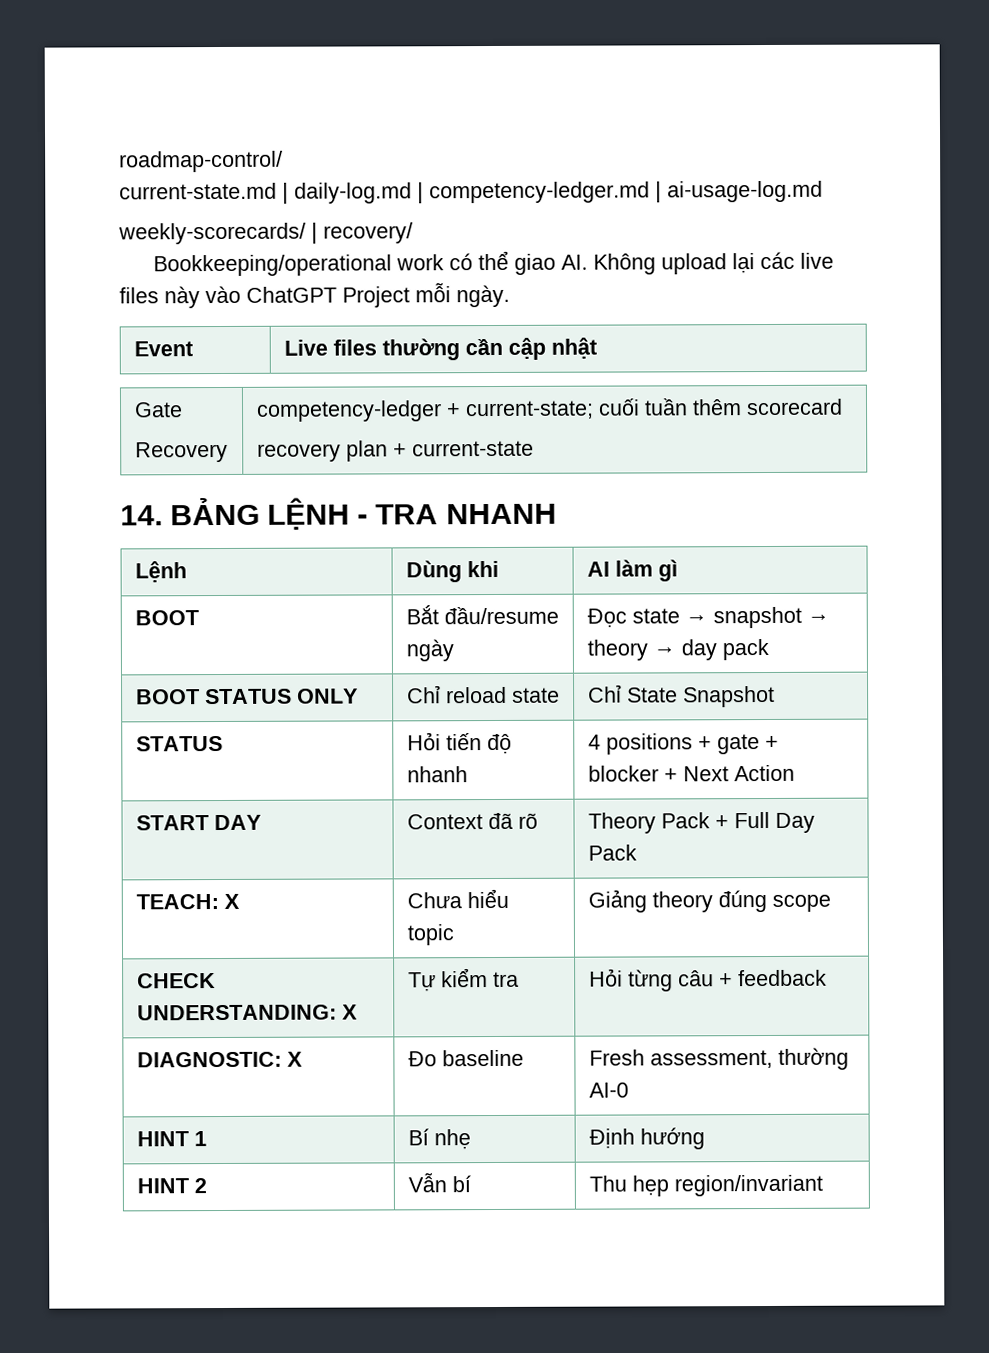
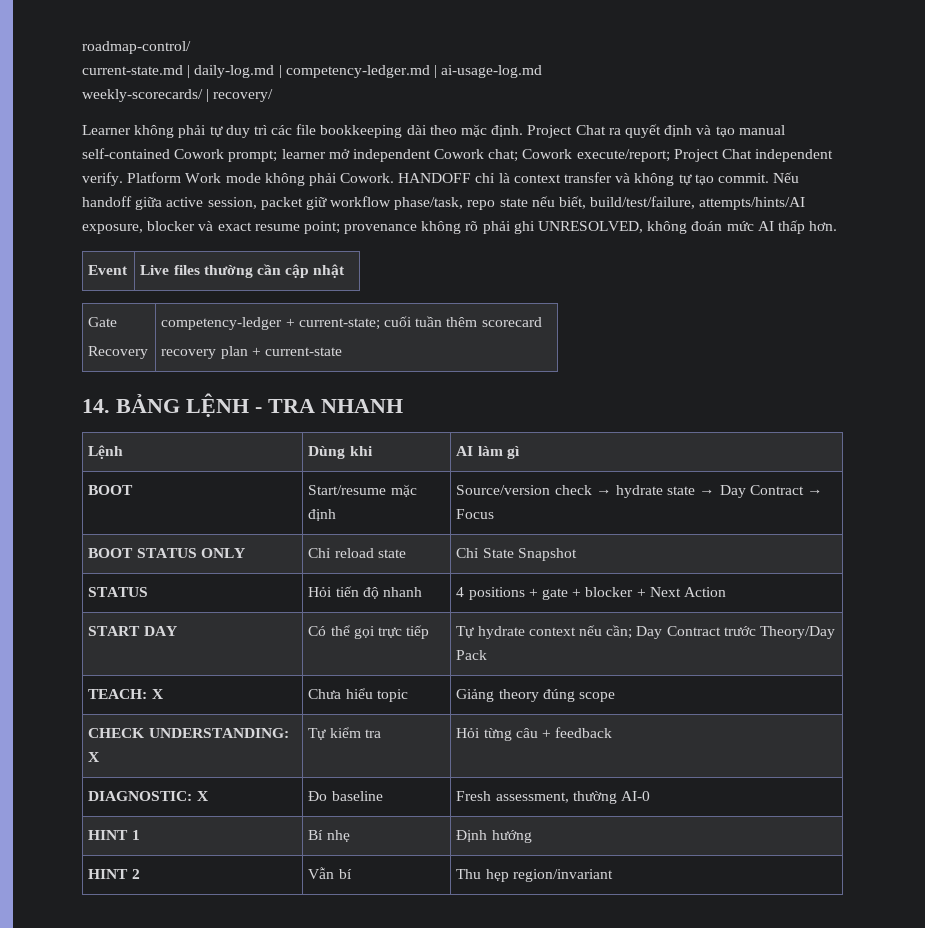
[152,250,834,277] [119,283,510,309] Bookkeeping/operational work có thể giao AI. Không upload lại các live files này vào ChatGPT Project mỗi ngày. -> [82,124,785,138] [82,148,834,162] [82,172,800,186] [82,196,806,210] [82,220,838,234] Learner không phải tự duy trì các file bookkeeping dài theo mặc định. Project Chat ra quyết định và tạo manual self-contained Cowork prompt; learner mở independent Cowork chat; Cowork execute/report; Project Chat independent verify. Platform Work mode không phải Cowork. HANDOFF chỉ là context transfer và không tự tạo commit. Nếu handoff giữa active session, packet giữ workflow phase/task, repo state nếu biết, build/test/failure, attempts/hints/AI exposure, blocker và exact resume point; provenance không rõ phải ghi UNRESOLVED, không đoán mức AI thấp hơn.
[405,605,559,625] [405,639,454,662] [586,606,830,629] [586,638,769,661] Bắt đầu/resume ngày | Đọc state → snapshot → theory → day pack -> [308,484,417,497] [308,509,337,521] [456,485,823,498] [456,509,495,519] Start/resume mặc định | Source/version check → hydrate state → Day Contract → Focus
[406,812,538,830] [587,811,815,834] Context đã rõ | Theory Pack + Full Day -> [308,625,430,639] [456,625,835,639] Có thể gọi trực tiếp | Tự hydrate context nếu cần; Day Contract trước Theory/Day

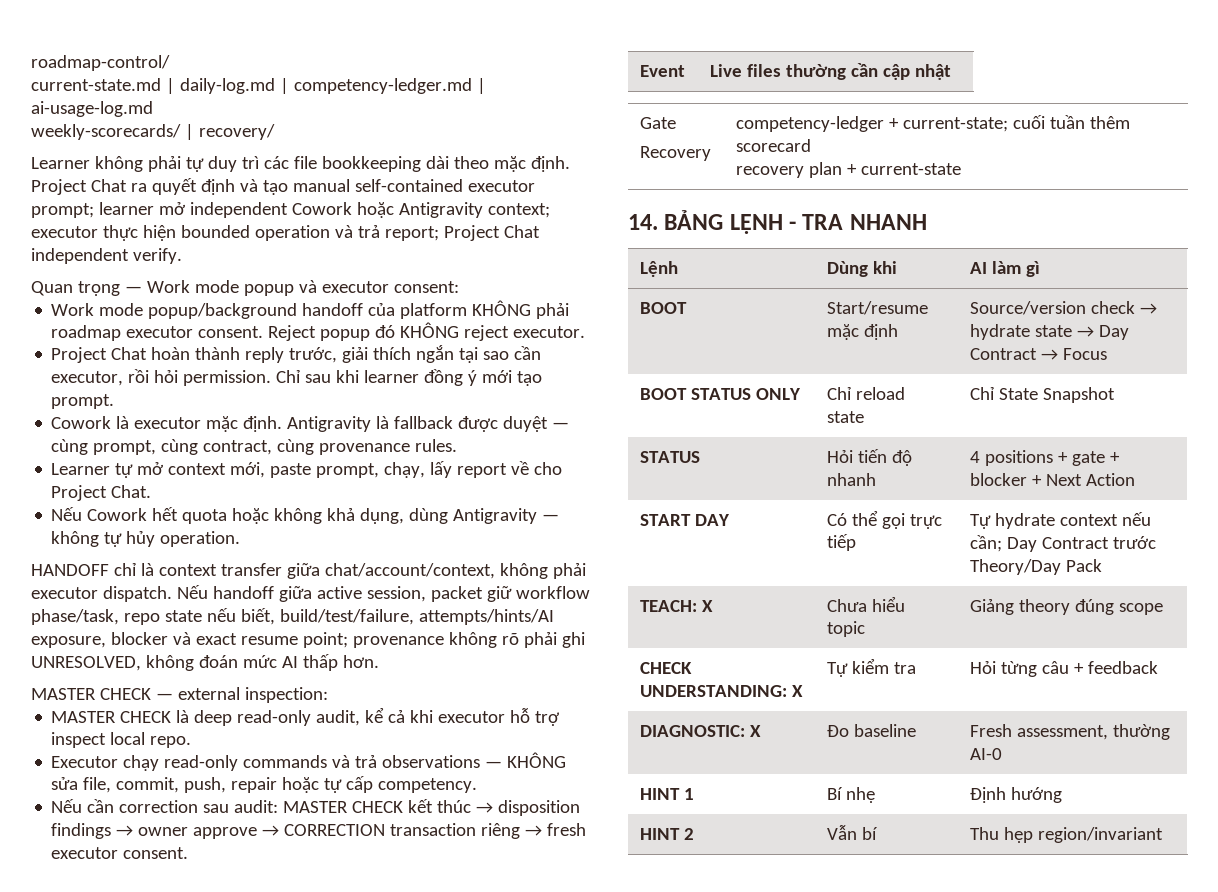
[174,149,225,159] Cowork -> [467,180,535,192] executor
[488,149,834,162] [82,172,395,186] chat; Cowork execute/report; Project Chat independent verify. Platform Work mode không phải Cowork. -> [356,202,550,218] [31,225,540,241] [31,248,182,264] [31,280,459,296] [51,300,570,319] [51,322,586,341] [51,345,542,363] [51,369,543,386] [51,394,115,409] [51,416,570,432] [51,439,458,455] [51,461,563,478] [51,485,152,501] [51,507,560,524] [51,531,241,547] hoặc Antigravity context; executor thực hiện bounded operation và trả report; Project Chat independent verify. // Quan trọng — Work mode popup và executor consent: // Work mode popup/background handoff của platform KHÔNG phải roadmap executor consent. Reject popup đó KHÔNG reject executor. // Project Chat hoàn thành reply trước, giải thích ngắn tại sao cần executor, rồi hỏi permission. Chỉ sau khi learner đồng ý mới tạo prompt. // Cowork là executor mặc định. Antigravity là fallback được duyệt — cùng prompt, cùng contract, cùng provenance rules. // Learner tự mở context mới, paste prompt, chạy, lấy report về cho Project Chat. // Nếu Cowork hết quota hoặc không khả dụng, dùng Antigravity — không tự hủy operation. //
[615,173,769,186] và không tự tạo commit. -> [286,563,586,579] [31,586,172,602] giữa chat/account/context, không phải executor dispatch.
(838, 226) none -> [31,687,328,703] [51,707,560,726] [51,732,192,748] [51,752,567,771] [51,776,478,793] [51,799,581,816] [51,823,587,839] [51,847,189,859] // MASTER CHECK — external inspection: // MASTER CHECK là deep read-only audit, kể cả khi executor hỗ trợ inspect local repo. // Executor chạy read-only commands và trả observations — KHÔNG sửa file, commit, push, repair hoặc tự cấp competency. // Nếu cần correction sau audit: MASTER CHECK kết thúc → disposition findings → owner approve → CORRECTION transaction riêng → fresh executor consent.

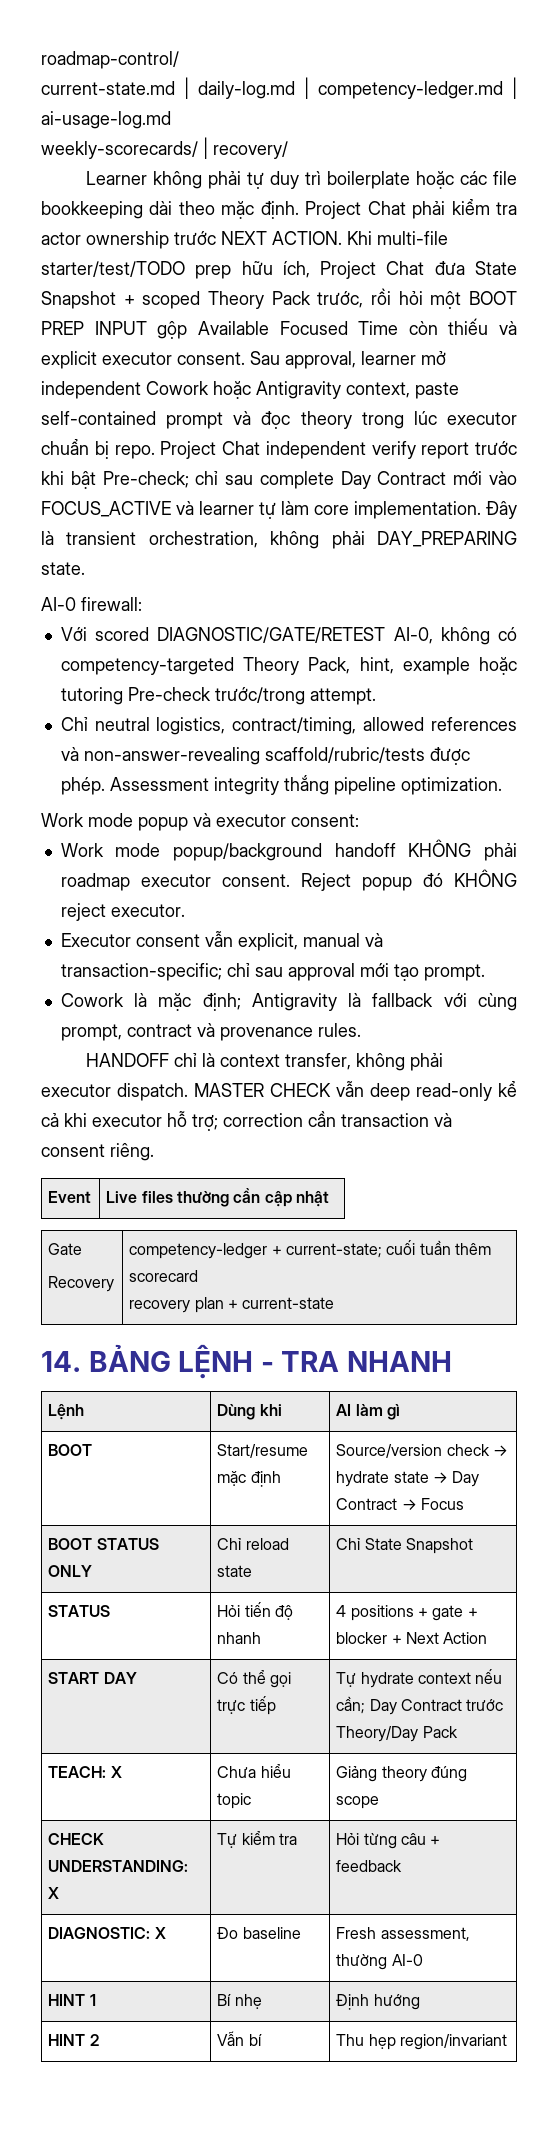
(259, 162) none -> [326,171,454,189] boilerplate hoặc
[130,178,535,195] [31,203,94,218] ra quyết định và tạo manual self-contained executor prompt; -> [412,199,518,219] [41,231,448,249] [41,261,517,279] [41,288,517,309] [41,318,517,339] [41,351,356,369] phải kiểm tra actor ownership trước NEXT ACTION. Khi multi-file starter/test/TODO prep hữu ích, Project Chat đưa State Snapshot + scoped Theory Pack trước, rồi hỏi một BOOT PREP INPUT gộp Available Focused Time còn thiếu và explicit executor consent. Sau approval,
[487,203,550,218] [31,225,540,241] [31,248,182,264] [31,281,142,296] context; executor thực hiện bounded operation và trả report; Project Chat independent verify. // Quan trọng — -> [346,382,459,399] [41,411,517,429] [41,439,517,459] [41,471,517,489] [41,501,517,519] [41,531,517,549] [41,562,85,575] [41,597,142,611] [60,627,517,645] [60,657,517,675] [60,687,376,705] [60,717,517,735] [60,747,470,765] [60,775,502,795] context, paste self-contained prompt và đọc theory trong lúc executor chuẩn bị repo. Project Chat independent verify report trước khi bật Pre-check; chỉ sau complete Day Contract mới vào FOCUS_ACTIVE và learner tự làm core implementation. Đây là transient orchestration, không phải DAY_PREPARING state. // AI-0 firewall: // Với scored DIAGNOSTIC/GATE/RETEST AI-0, không có competency-targeted Theory Pack, hint, example hoặc tutoring Pre-check trước/trong attempt. // Chỉ neutral logistics, contract/timing, allowed references và non-answer-revealing scaffold/rubric/tests được phép. Assessment integrity thắng pipeline optimization. //
[368,303,468,319] của platform -> (396, 850) none
[51,345,542,363] [51,369,478,386] Project Chat hoàn thành reply trước, giải thích ngắn tại sao cần executor, rồi hỏi permission. Chỉ sau khi learner đồng ý -> [60,931,383,951] [60,963,355,981] Executor consent vẫn explicit, manual và transaction-specific; chỉ sau approval
[134,416,570,432] [51,439,458,455] [51,461,563,478] [51,485,152,501] [51,507,560,524] [51,531,241,547] executor mặc định. Antigravity là fallback được duyệt — cùng prompt, cùng contract, cùng provenance rules. // Learner tự mở context mới, paste prompt, chạy, lấy report về cho Project Chat. // Nếu Cowork hết quota hoặc không khả dụng, dùng Antigravity — không tự hủy operation. -> [158,993,517,1011] [60,1023,361,1041] mặc định; Antigravity là fallback với cùng prompt, contract và provenance rules.
[220,563,495,579] transfer giữa chat/account/context, -> [284,1053,351,1070] transfer,
[176,585,590,602] [31,608,554,625] [31,632,585,648] [31,654,379,671] [31,687,328,703] [51,710,190,723] Nếu handoff giữa active session, packet giữ workflow phase/task, repo state nếu biết, build/test/failure, attempts/hints/AI exposure, blocker và exact resume point; provenance không rõ phải ghi UNRESOLVED, không đoán mức AI thấp hơn. // MASTER CHECK — external inspection: // MASTER CHECK là -> [194,1081,364,1097] MASTER CHECK vẫn
[316,710,361,726] audit, -> (492, 1092) none
[535,711,560,726] [51,732,192,748] [51,752,567,771] [51,776,478,793] [51,799,581,816] [51,823,587,839] [51,847,189,859] trợ inspect local repo. // Executor chạy read-only commands và trả observations — KHÔNG sửa file, commit, push, repair hoặc tự cấp competency. // Nếu cần correction sau audit: MASTER CHECK kết thúc → disposition findings → owner approve → CORRECTION transaction riêng → fresh executor consent. -> [192,1111,452,1131] [41,1143,154,1161] trợ; correction cần transaction và consent riêng.

